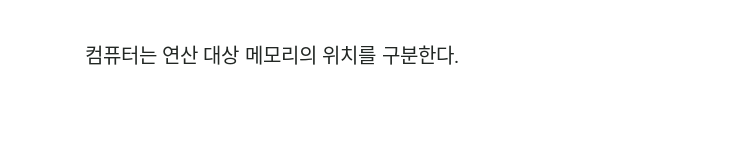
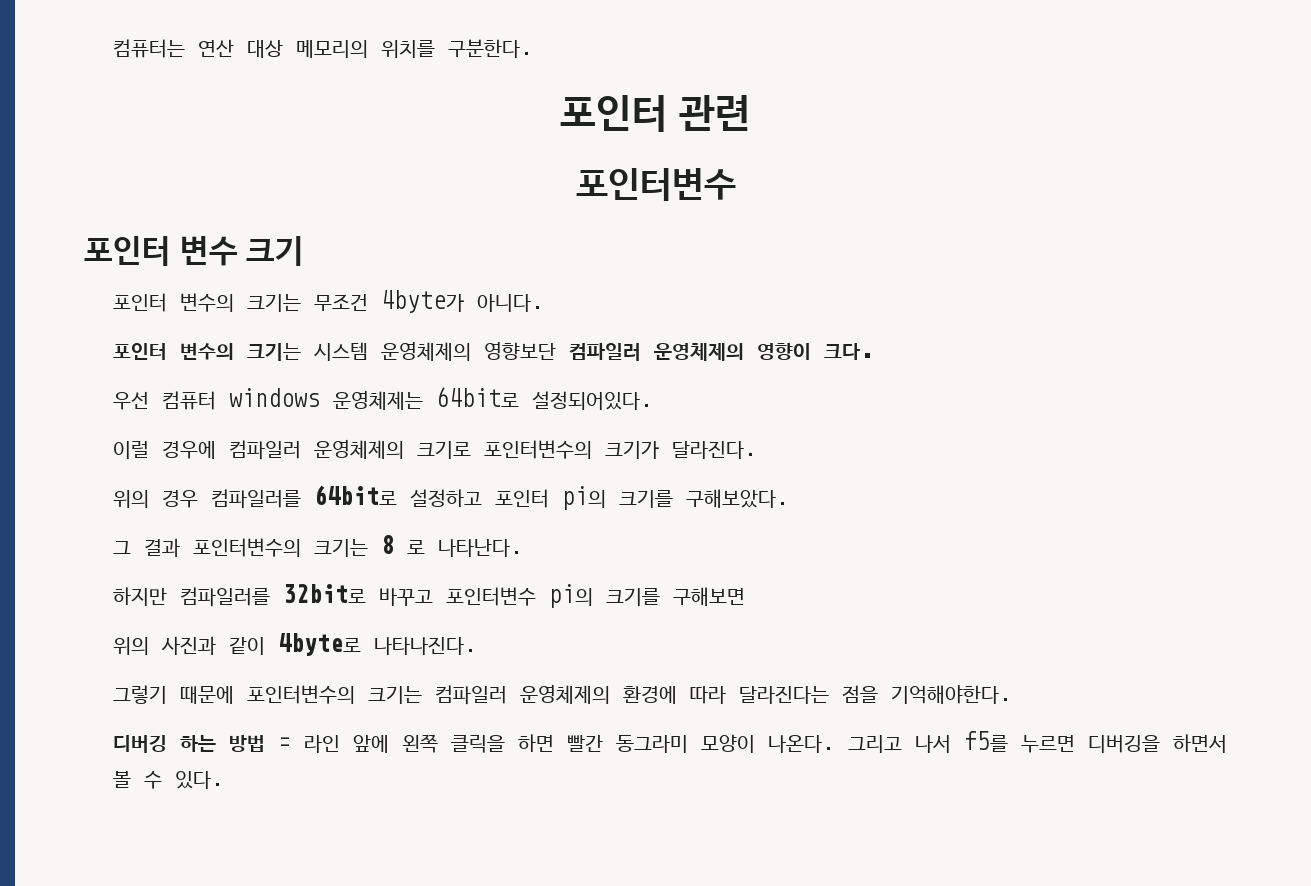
(459, 55) none -> [560,95,751,132] [575,168,736,201] [84,236,305,266] [112,290,544,313] [112,341,873,361] [112,387,653,410] [112,439,757,460] [112,485,789,510] [112,535,523,557] [112,584,745,608] [112,633,477,656] [112,684,1012,705] [112,731,1227,753] [112,771,224,789] // 포인터 관련 // 포인터변수 // 포인터 변수 크기 // 포인터 변수의 크기는 무조건 4byte가 아니다. // 포인터 변수의 크기는 시스템 운영체제의 영향보단 컴파일러 운영체제의 영향이 크다. // 우선 컴퓨터 windows 운영체제는 64bit로 설정되어있다. // 이럴 경우에 컴파일러 운영체제의 크기로 포인터변수의 크기가 달라진다. // 위의 경우 컴파일러를 64bit로 설정하고 포인터 pi의 크기를 구해보았다. // 그 결과 포인터변수의 크기는 8 로 나타난다. // 하지만 컴파일러를 32bit로 바꾸고 포인터변수 pi의 크기를 구해보면 // 위의 사진과 같이 4byte로 나타나진다. // 그렇기 때문에 포인터변수의 크기는 컴파일러 운영체제의 환경에 따라 달라진다는 점을 기억해야한다. // 디버깅 하는 방법 = 라인 앞에 왼쪽 클릭을 하면 빨간 동그라미 모양이 나온다. 그리고 나서 f5를 누르면 디버깅을 하면서 볼 수 있다.

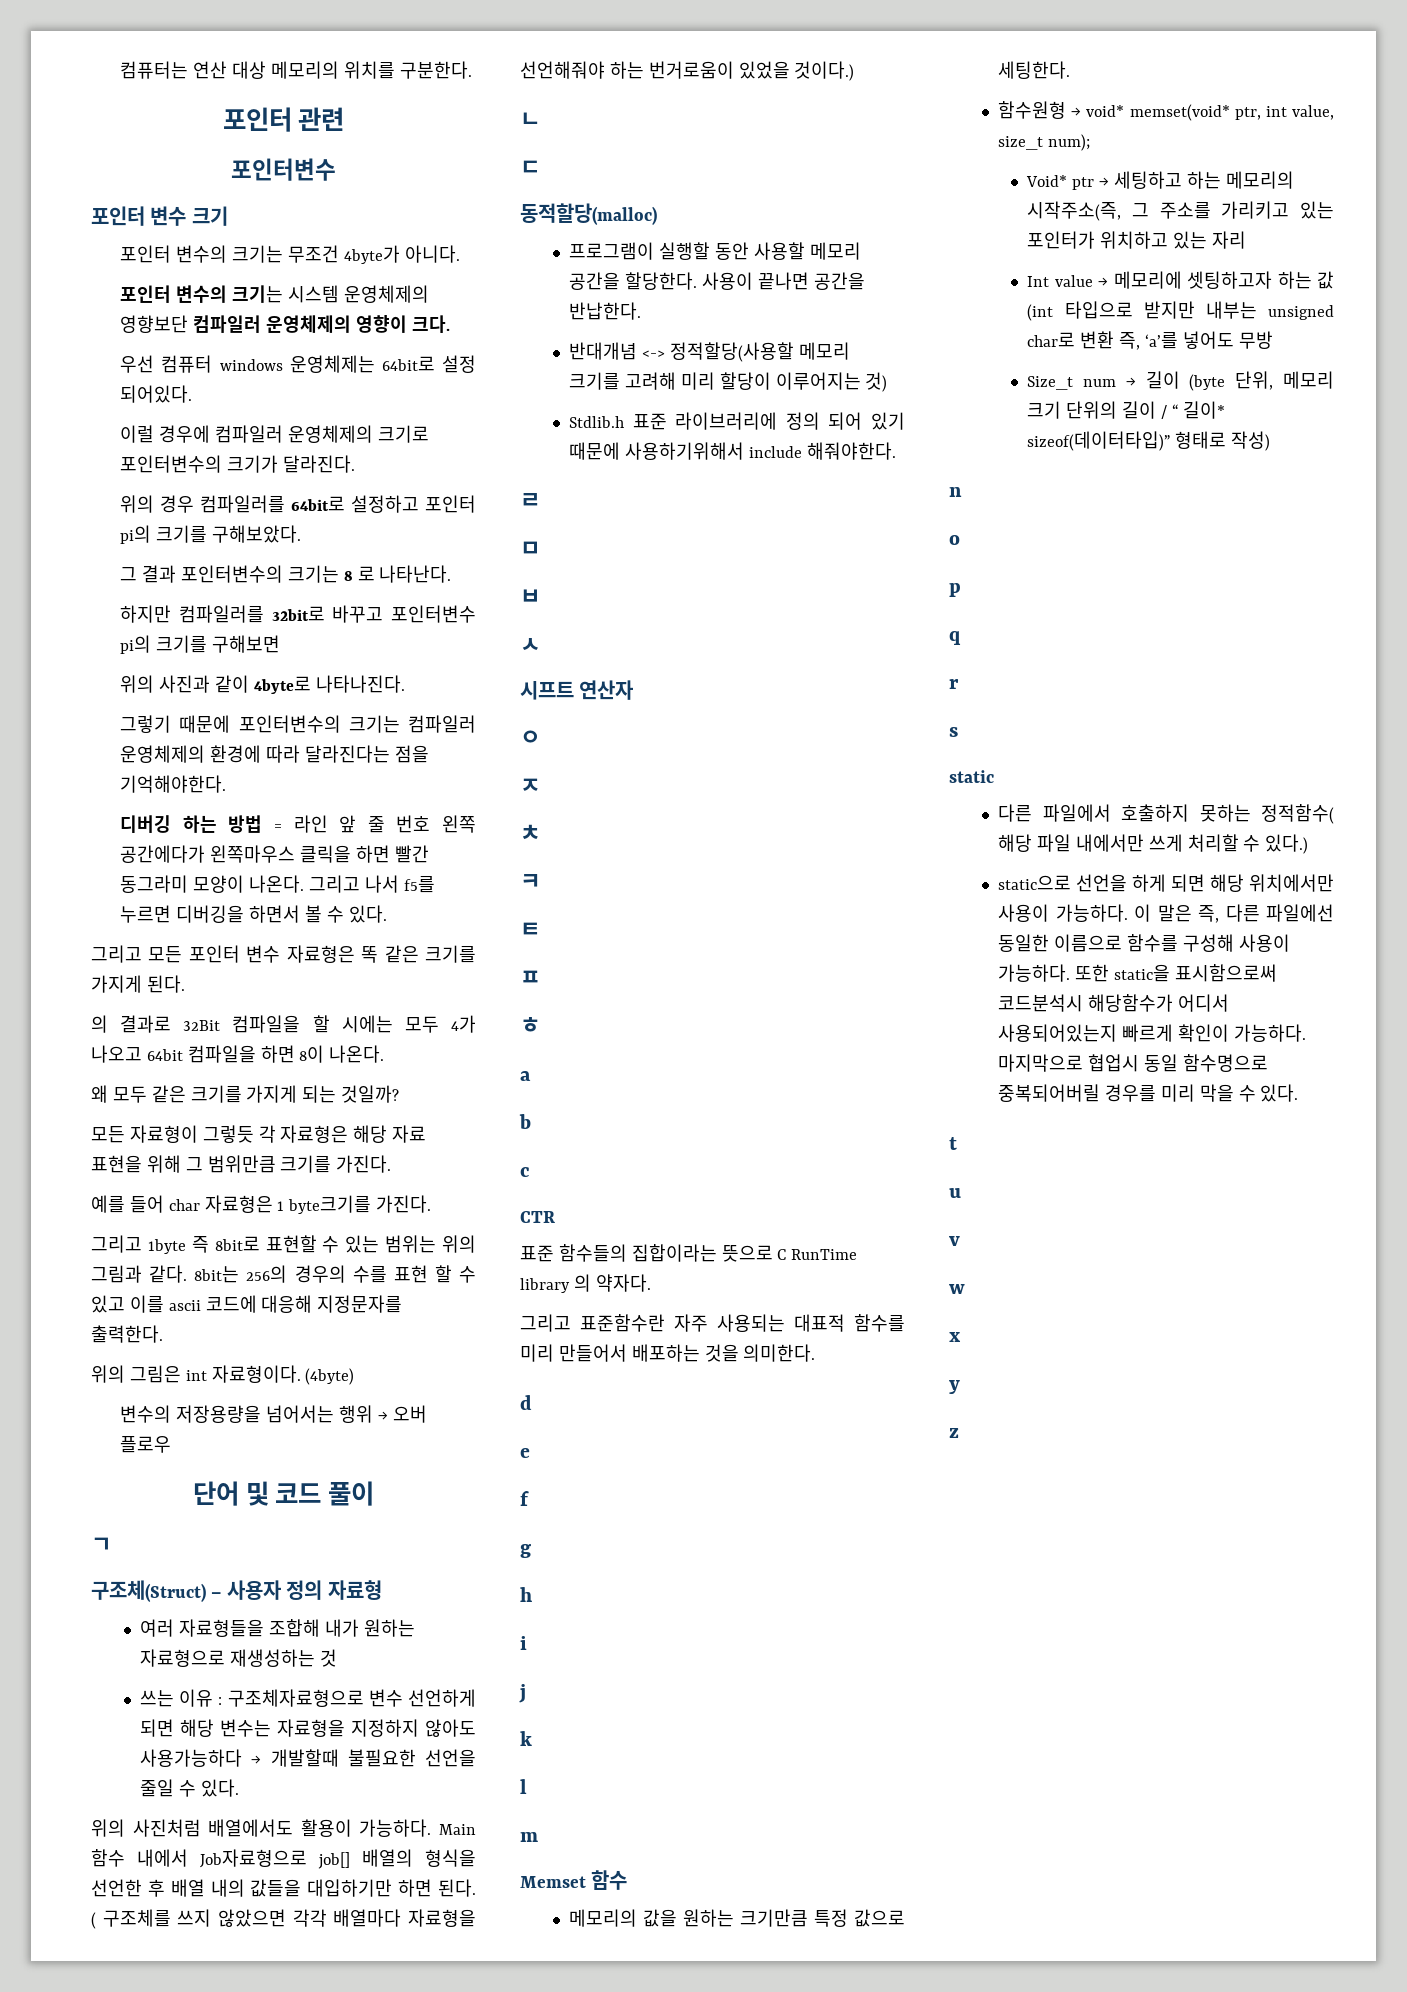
[531,391,653,410] 설정되어있다. -> [442,355,476,373] [120,385,193,403] 설정 되어있다.
[352,734,438,753] 앞에 왼쪽 -> [339,815,476,833] [120,845,296,863] 앞 줄 번호 왼쪽 공간에다가 왼쪽마우스
(224, 780) none -> [91,945,477,963] [91,975,185,993] [91,1015,476,1033] [91,1045,385,1063] [91,1085,400,1103] [91,1125,427,1143] [91,1155,392,1173] [91,1195,432,1214] [91,1235,476,1254] [91,1265,476,1283] [91,1295,403,1313] [91,1325,163,1343] [91,1365,355,1385] [120,1405,427,1423] [120,1436,172,1453] [192,1481,375,1506] [91,1537,112,1552] [91,1580,382,1602] [140,1619,415,1637] [140,1649,337,1667] [140,1689,476,1707] [140,1719,476,1737] [140,1749,477,1767] [140,1779,239,1797] [91,1819,476,1837] [91,1849,476,1869] [91,1879,476,1897] [91,1909,477,1929] [520,61,855,81] [520,112,541,127] [520,160,541,175] [520,203,657,225] [569,242,861,260] [569,272,865,290] [569,302,642,320] [569,342,850,362] [569,372,888,392] [569,412,905,430] [569,442,896,460] [520,493,541,508] [520,541,541,556] [520,589,541,604] [520,638,541,652] [520,680,634,700] [520,730,541,745] [520,778,541,793] [520,824,541,841] [520,874,541,889] [520,922,541,937] [520,970,541,985] [520,1017,541,1033] [520,1071,531,1081] [519,1114,531,1129] [520,1167,530,1177] [520,1211,555,1223] [520,1244,858,1262] [520,1274,651,1293] [520,1314,905,1332] [520,1344,816,1362] [520,1395,532,1410] [520,1448,530,1458] [520,1491,529,1506] [520,1544,531,1558] [520,1587,532,1602] [520,1636,527,1650] [519,1684,526,1703] [520,1731,532,1746] [520,1779,527,1794] [520,1832,538,1842] [520,1870,628,1890] [569,1909,905,1927] [998,61,1071,79] [998,101,1334,121] [998,134,1090,151] [1026,171,1294,190] [1027,201,1334,221] [1027,231,1246,249] [1027,271,1334,289] [1027,301,1334,321] [1027,331,1273,350] [1027,371,1334,391] [1027,401,1225,419] [1027,431,1271,451] [949,487,962,497] [949,535,960,545] [949,583,961,597] [949,631,961,645] [949,679,959,689] [949,727,958,737] [949,770,994,783] [998,804,1334,824] [998,834,1309,854] [998,874,1334,892] [998,904,1334,923] [998,934,1290,952] [998,964,1277,982] [998,994,1229,1012] [998,1024,1306,1042] [998,1054,1268,1072] [998,1084,1299,1102] [949,1137,957,1150] [949,1188,961,1198] [949,1236,960,1246] [949,1284,965,1294] [949,1332,961,1342] [949,1380,960,1394] [949,1428,959,1438] // 그리고 모든 포인터 변수 자료형은 똑 같은 크기를 가지게 된다. // 의 결과로 32Bit 컴파일을 할 시에는 모두 4가 나오고 64bit 컴파일을 하면 8이 나온다. // 왜 모두 같은 크기를 가지게 되는 것일까? // 모든 자료형이 그렇듯 각 자료형은 해당 자료 표현을 위해 그 범위만큼 크기를 가진다. // 예를 들어 char 자료형은 1 byte크기를 가진다. // 그리고 1byte 즉 8bit로 표현할 수 있는 범위는 위의 그림과 같다. 8bit는 256의 경우의 수를 표현 할 수 있고 이를 ascii 코드에 대응해 지정문자를 출력한다. // 위의 그림은 int 자료형이다. (4byte) // 변수의 저장용량을 넘어서는 행위 → 오버 플로우 // 단어 및 코드 풀이 // ㄱ // 구조체(Struct) – 사용자 정의 자료형 // 여러 자료형들을 조합해 내가 원하는 자료형으로 재생성하는 것 // 쓰는 이유 : 구조체자료형으로 변수 선언하게 되면 해당 변수는 자료형을 지정하지 않아도 사용가능하다 → 개발할때 불필요한 선언을 줄일 수 있다. // 위의 사진처럼 배열에서도 활용이 가능하다. Main 함수 내에서 Job자료형으로 job[] 배열의 형식을 선언한 후 배열 내의 값들을 대입하기만 하면 된다. ( 구조체를 쓰지 않았으면 각각 배열마다 자료형을 선언해줘야 하는 번거로움이 있었을 것이다.) // ㄴ // ㄷ // 동적할당(malloc) // 프로그램이 실행할 동안 사용할 메모리 공간을 할당한다. 사용이 끝나면 공간을 반납한다. // 반대개념 <-> 정적할당(사용할 메모리 크기를 고려해 미리 할당이 이루어지는 것) // Stdlib.h 표준 라이브러리에 정의 되어 있기 때문에 사용하기위해서 include 해줘야한다. // ㄹ // ㅁ // ㅂ // ㅅ // 시프트 연산자 // ㅇ // ㅈ // ㅊ // ㅋ // ㅌ // ㅍ // ㅎ // a // b // c // CTR // 표준 함수들의 집합이라는 뜻으로 C RunTime library 의 약자다. // 그리고 표준함수란 자주 사용되는 대표적 함수를 미리 만들어서 배포하는 것을 의미한다. // d // e // f // g // h // i // j // k // l // m // Memset 함수 // 메모리의 값을 원하는 크기만큼 특정 값으로 세팅한다. // 함수원형 → void* memset(void* ptr, int value, size_t num); // Void* ptr → 세팅하고 하는 메모리의 시작주소(즉, 그 주소를 가리키고 있는 포인터가 위치하고 있는 자리 // Int value → 메모리에 셋팅하고자 하는 값 (int 타입으로 받지만 내부는 unsigned char로 변환 즉, ‘a’를 넣어도 무방 // Size_t num → 길이 (byte 단위, 메모리 크기 단위의 길이 / “ 길이* sizeof(데이터타입)” 형태로 작성) // n // o // p // q // r // s // static // 다른 파일에서 호출하지 못하는 정적함수( 해당 파일 내에서만 쓰게 처리할 수 있다.) // static으로 선언을 하게 되면 해당 위치에서만 사용이 가능하다. 이 말은 즉, 다른 파일에선 동일한 이름으로 함수를 구성해 사용이 가능하다. 또한 static을 표시함으로써 코드분석시 해당함수가 어디서 사용되어있는지 빠르게 확인이 가능하다. 마지막으로 협업시 동일 함수명으로 중복되어버릴 경우를 미리 막을 수 있다. // t // u // v // w // x // y // z

